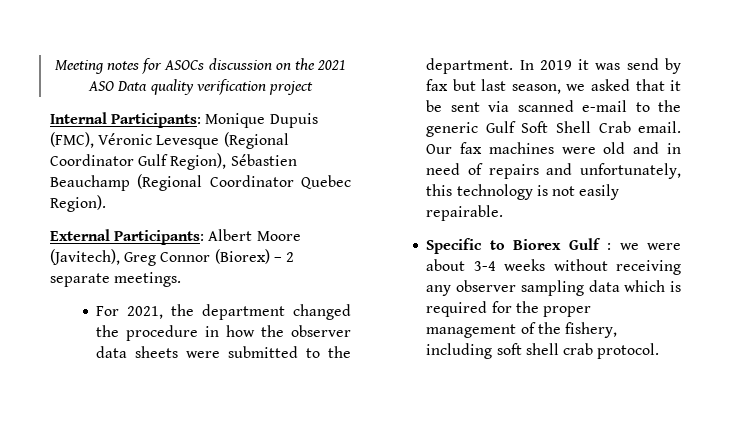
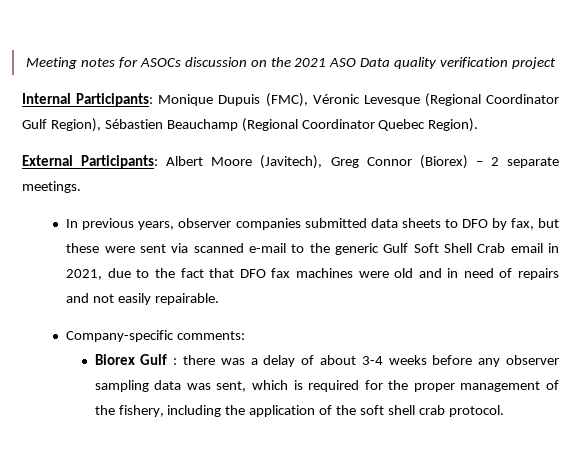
[96,304,351,320] [96,325,351,341] [96,346,351,358] [426,58,681,74] [426,79,681,94] [426,100,443,112] For 2021, the department changed the procedure in how the observer data sheets were submitted to the department. In 2019 it was send by fax but last season, we asked that it be -> [66,218,560,230] [66,243,135,253] In previous years, observer companies submitted data sheets to DFO by fax, but these were
[638,121,681,133] [426,144,453,154] email. Our -> [510,243,559,253] [66,268,266,280] email in 2021, due to the fact that DFO
[580,163,681,179] [426,184,548,200] unfortunately, this technology is -> (90, 298) none
[426,238,505,254] Specific to -> [66,330,246,342] Company-specific comments: //
[619,243,681,250] we were -> [183,355,315,367] there was a delay of
[553,259,681,275] without receiving -> [432,355,473,365] before
(620, 286) none -> [186,381,247,392] was sent,
(493, 351) none -> [225,405,357,417] the application of the

